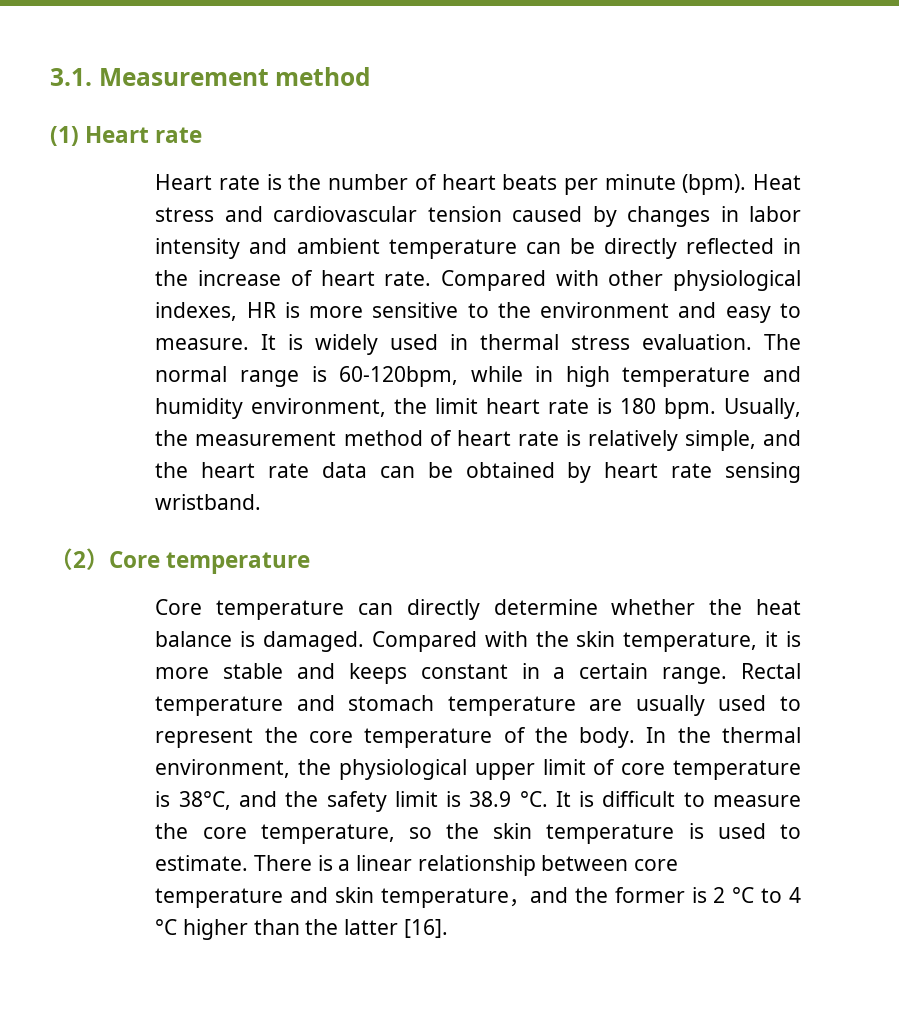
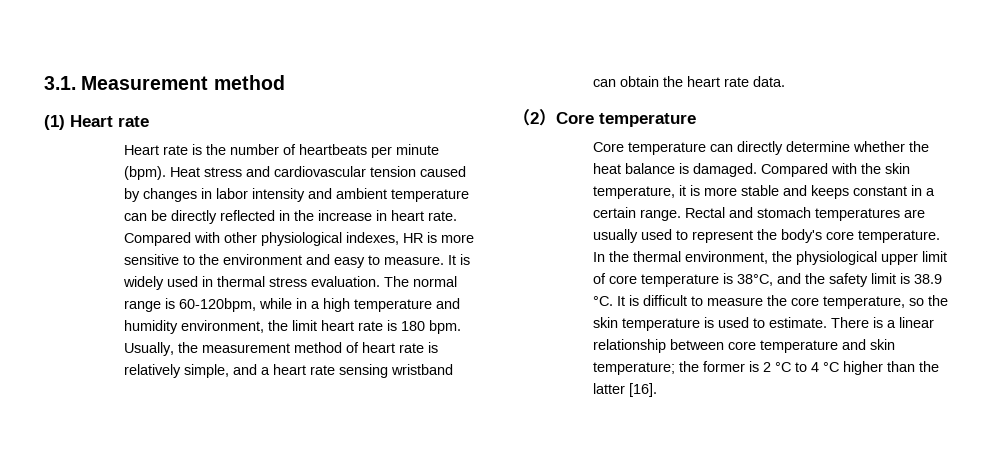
[441,174,558,190] heart beats -> [299,144,368,155] heartbeats
[290,270,313,286] of -> [376,210,388,221] in
(554, 374) none -> [311,301,321,309] a
[155,462,801,483] [155,494,262,510] the heart rate data can be obtained by heart rate sensing wristband. -> [261,364,454,378] [593,76,786,87] a heart rate sensing wristband can obtain the heart rate data.
[155,696,284,716] temperature -> (726, 212) none
[447,696,576,716] temperature -> [815,208,901,221] temperatures
[308,727,636,748] core temperature of the body. -> [781,229,941,243] body's core temperature.
[380,887,568,908] temperature，and -> [593,362,676,375] temperature;

